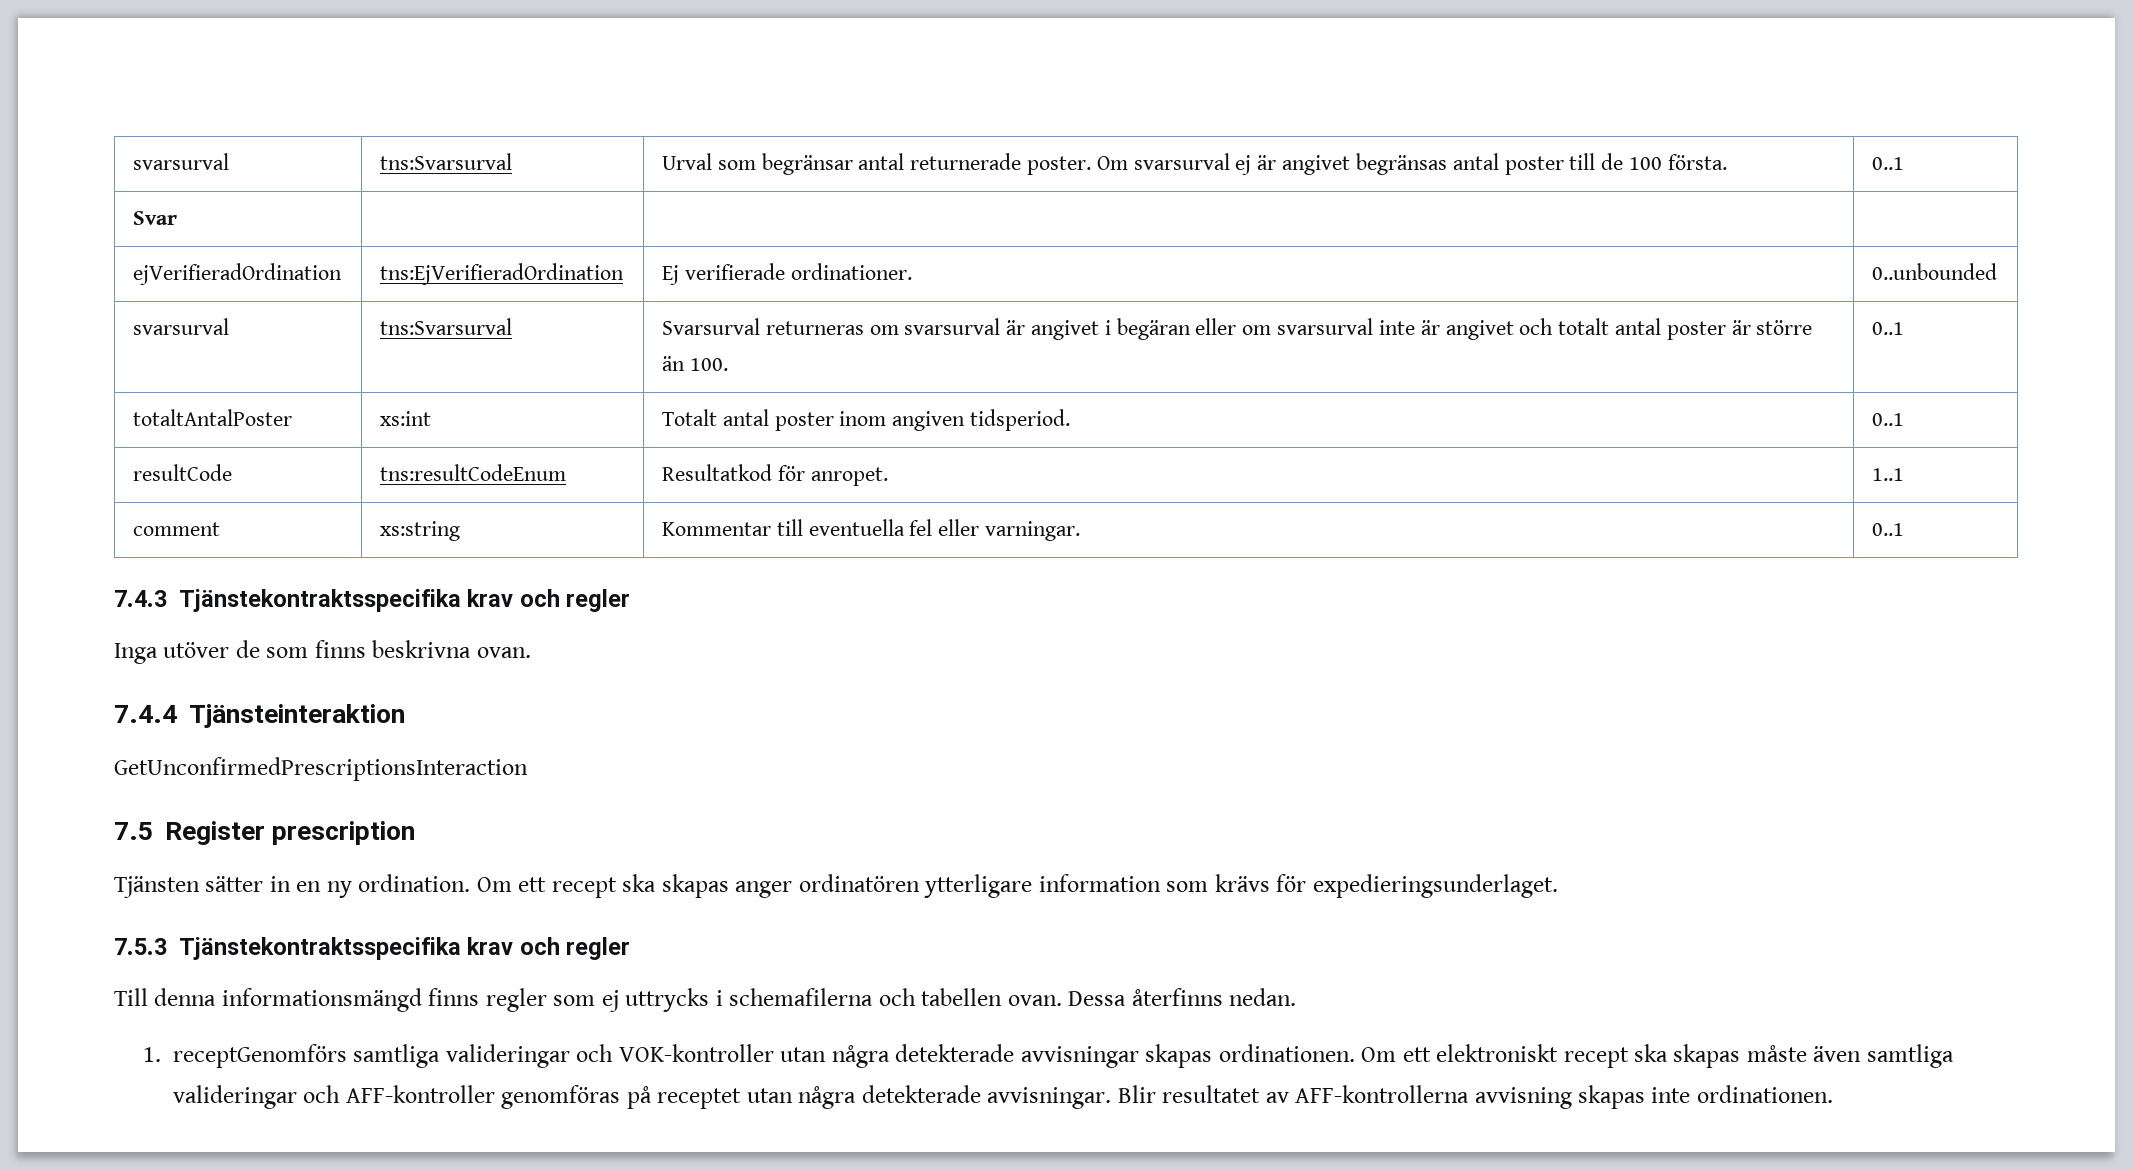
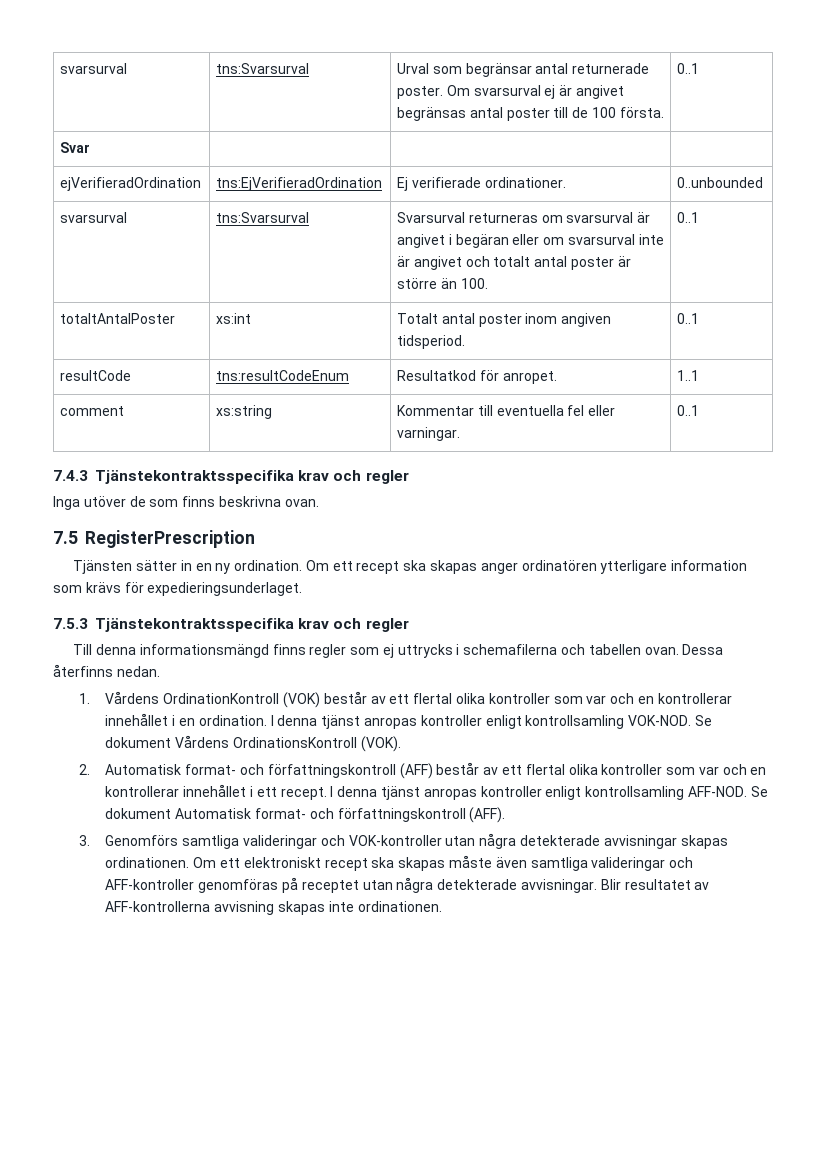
[114,704,405,728] [114,757,528,781] [114,821,416,845] 7.4.4 Tjänsteinteraktion // GetUnconfirmedPrescriptionsInteraction // 7.5 Register prescription -> [53,530,255,548] 7.5 RegisterPrescription
[172,1044,347,1068] receptGenomförs -> [105,691,732,708] [105,713,712,729] [105,735,401,752] [79,762,767,779] [105,784,768,800] [105,807,506,823] [79,835,179,846] Vårdens OrdinationKontroll (VOK) består av ett flertal olika kontroller som var och en kontrollerar innehållet i en ordination. I denna tjänst anropas kontroller enligt kontrollsamling VOK-NOD. Se dokument Vårdens OrdinationsKontroll (VOK). // 2. Automatisk format- och författningskontroll (AFF) består av ett flertal olika kontroller som var och en kontrollerar innehållet i ett recept. I denna tjänst anropas kontroller enligt kontrollsamling AFF-NOD. Se dokument Automatisk format- och författningskontroll (AFF). // 3. Genomförs

